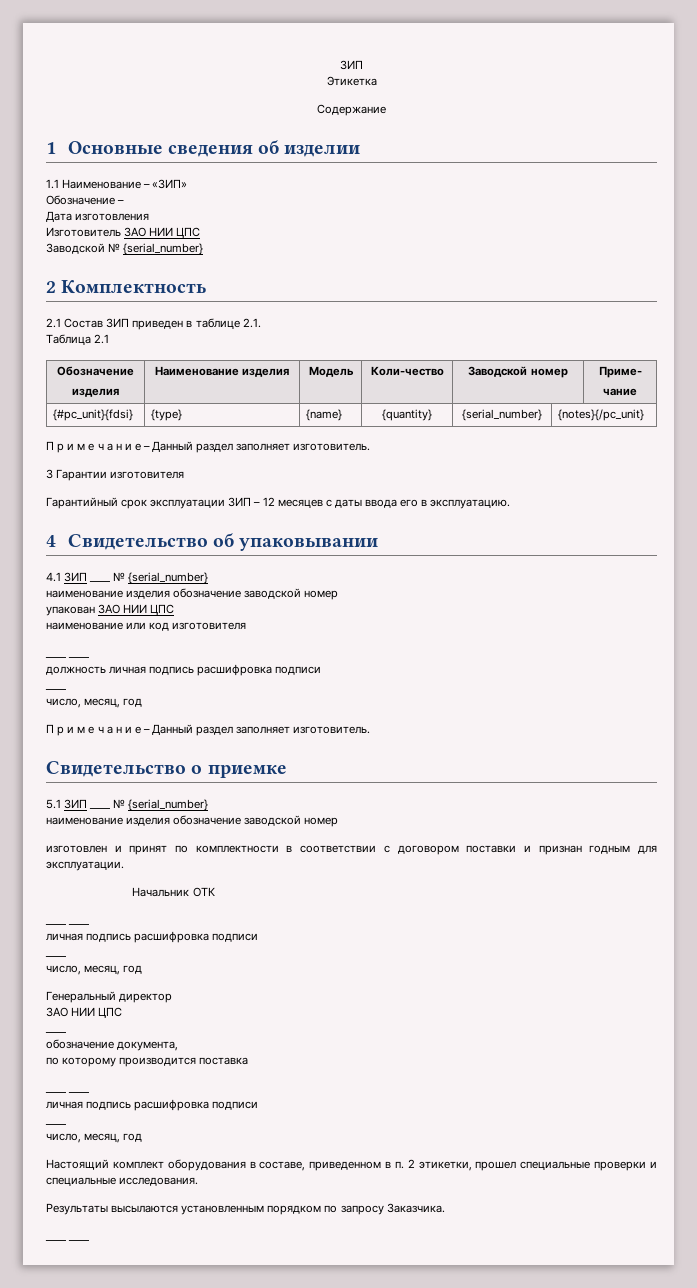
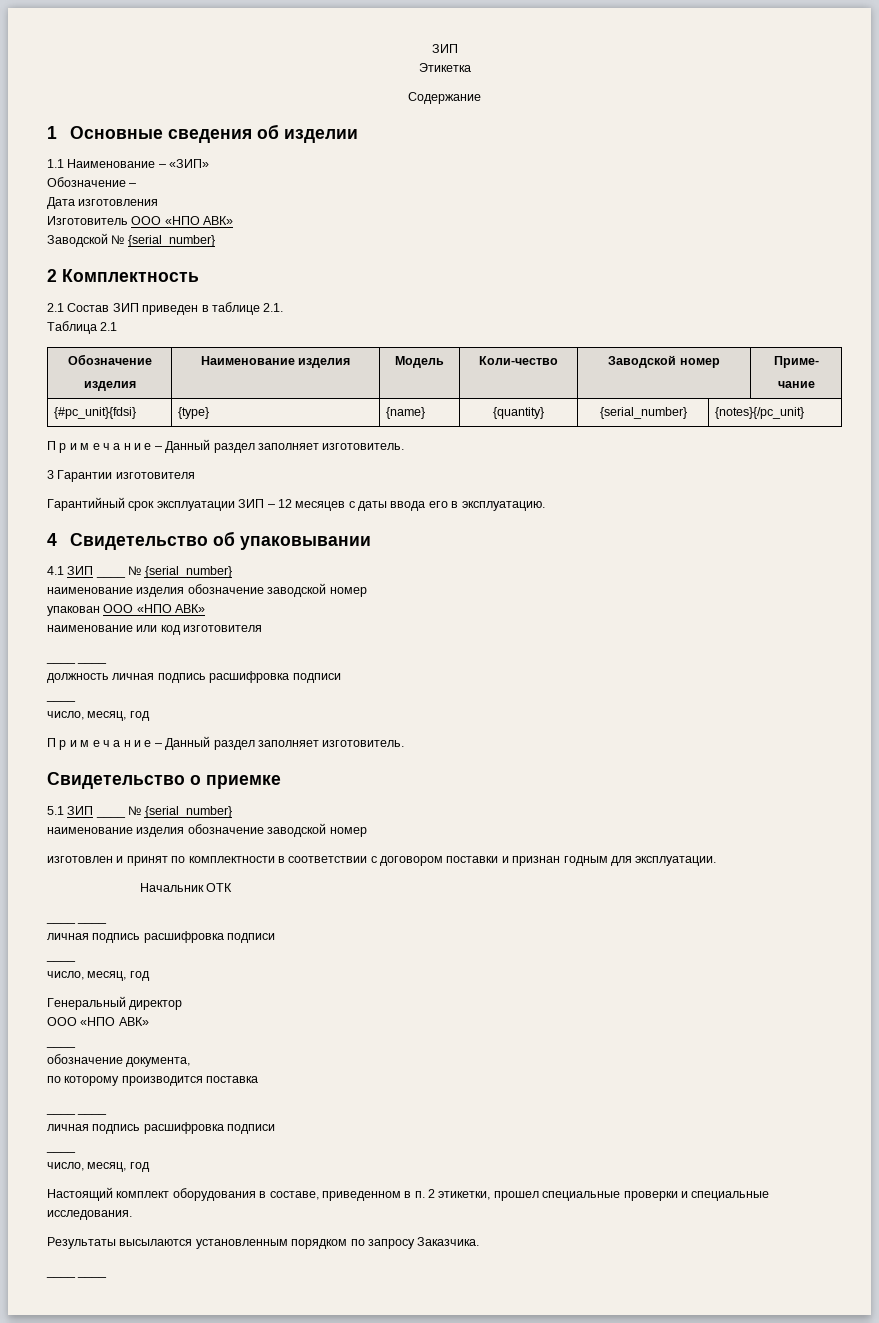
[124,227,201,238] ЗАО НИИ ЦПС -> [131,216,234,225] ООО «НПО АВК»
[98,604,175,615] ЗАО НИИ ЦПС -> [103,604,206,613] ООО «НПО АВК»
[46,1007,123,1018] ЗАО НИИ ЦПС -> [47,1017,149,1026] ООО «НПО АВК»

